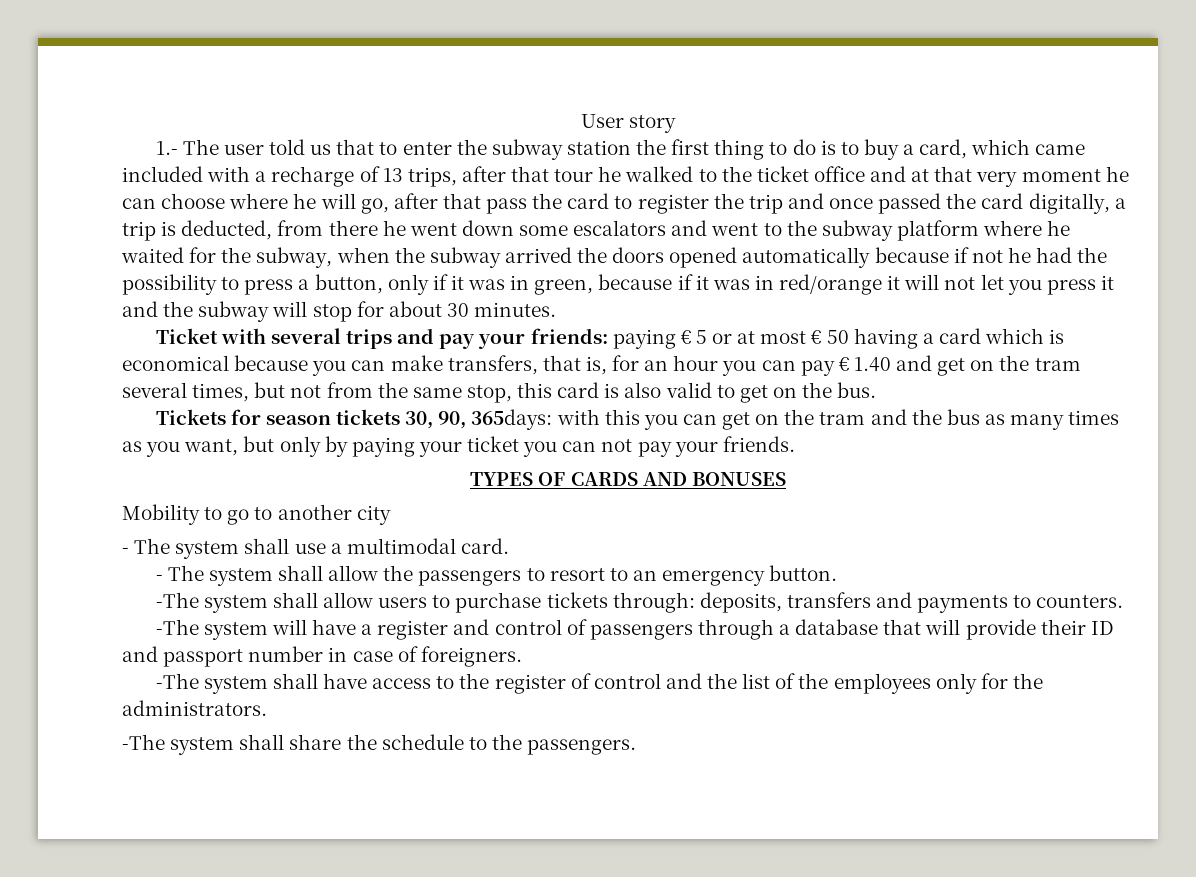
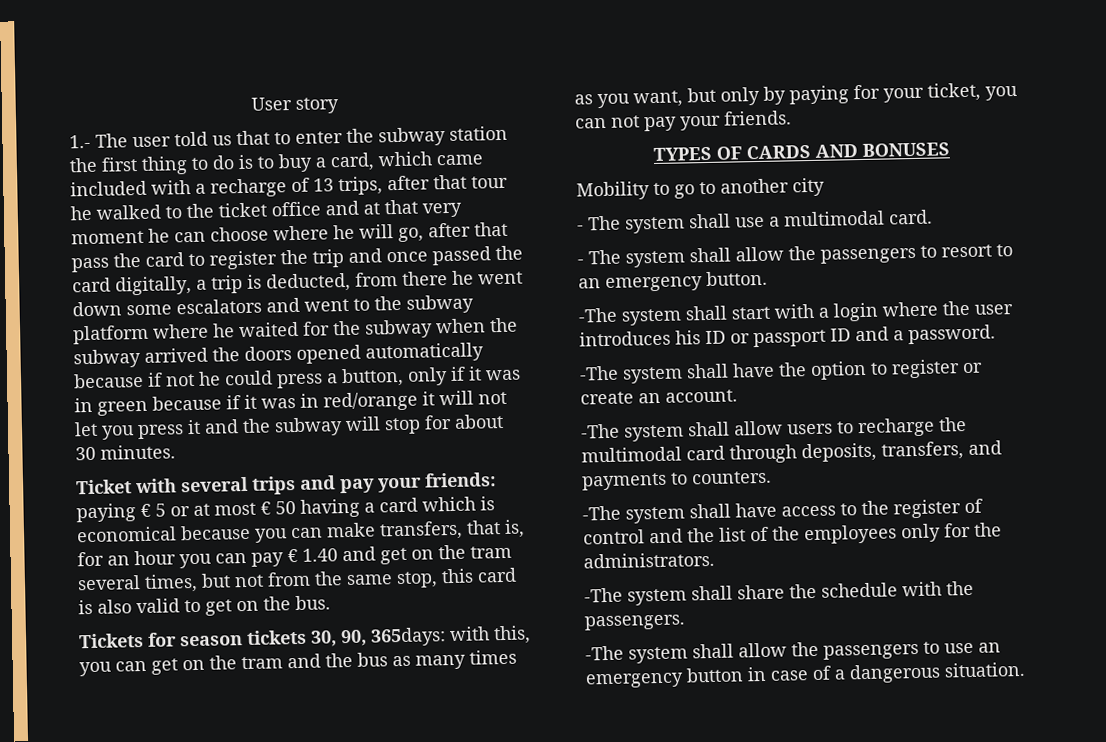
[256,247,333,268] subway, -> [364,319,433,339] subway
[1036,247,1108,263] [122,274,240,295] had the possibility to -> [224,370,273,386] could
[534,279,594,295] green, -> [97,400,148,416] green
[604,409,640,425] this -> [493,625,531,645] this,
[418,436,520,457] your ticket -> [853,82,981,103] for your ticket,
(838, 573) none -> [578,300,1013,326] [579,324,996,348] [579,359,983,384] [580,389,738,405] // -The system shall start with a login where the user introduces his ID or passport ID and a password. // -The system shall have the option to register or create an account.
[455,592,1124,613] [155,619,1114,640] [122,646,522,667] purchase tickets through: deposits, transfers and payments to counters. // -The system will have a register and control of passengers through a database that will provide their ID and passport number in case of foreigners. -> [857,417,967,438] [581,440,1002,464] [582,470,772,491] recharge the multimodal card through deposits, transfers, and payments to counters.
[468,737,487,750] to -> [902,581,942,597] with
(637, 747) none -> [585,641,1001,664] [585,661,1025,689] // -The system shall allow the passengers to use an emergency button in case of a dangerous situation.

